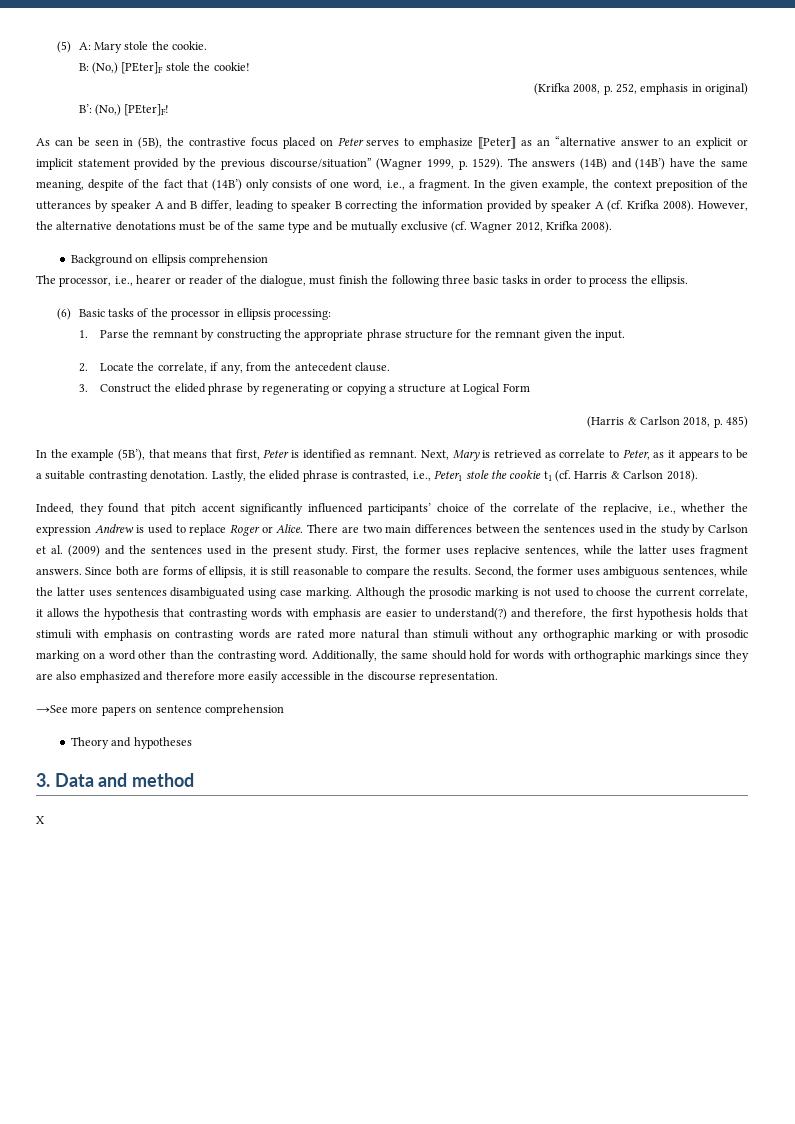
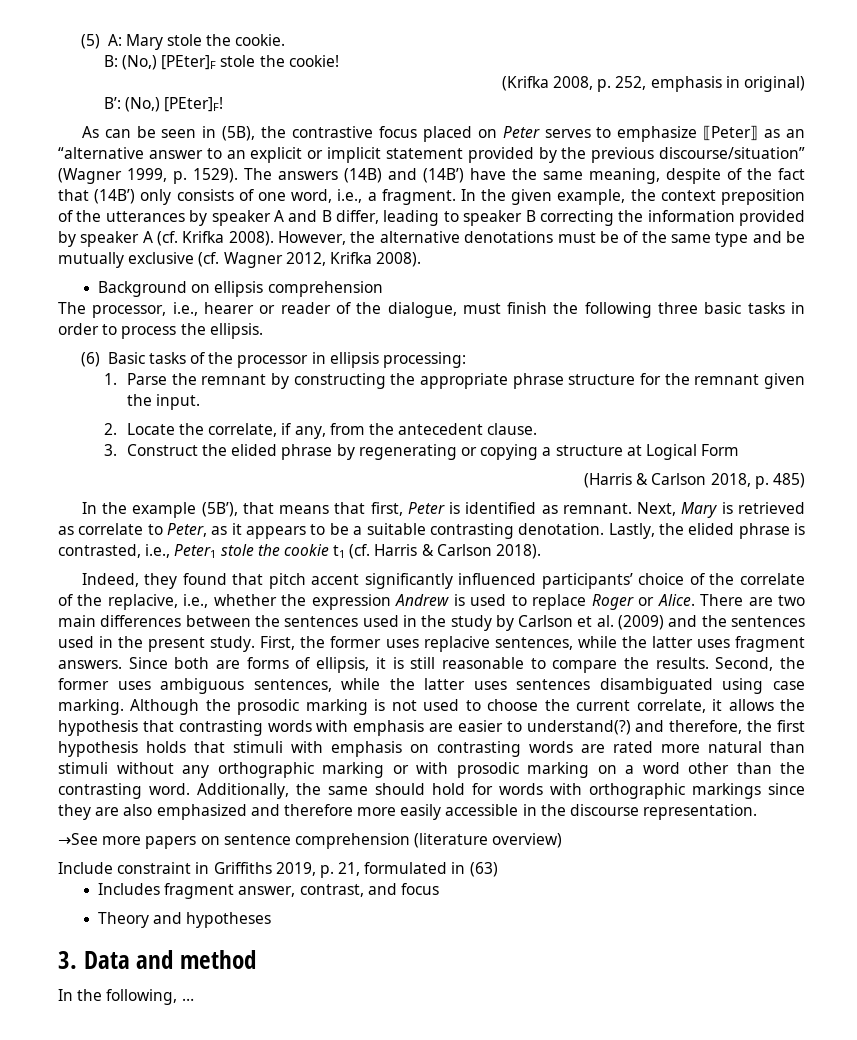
(284, 710) none -> [414,833,563,848] [58,862,498,878] [97,883,439,899] (literature overview) // Include constraint in Griffiths 2019, p. 21, formulated in (63) // Includes fragment answer, contrast, and focus
[36,816,45,824] X -> [58,989,194,1005] In the following, …

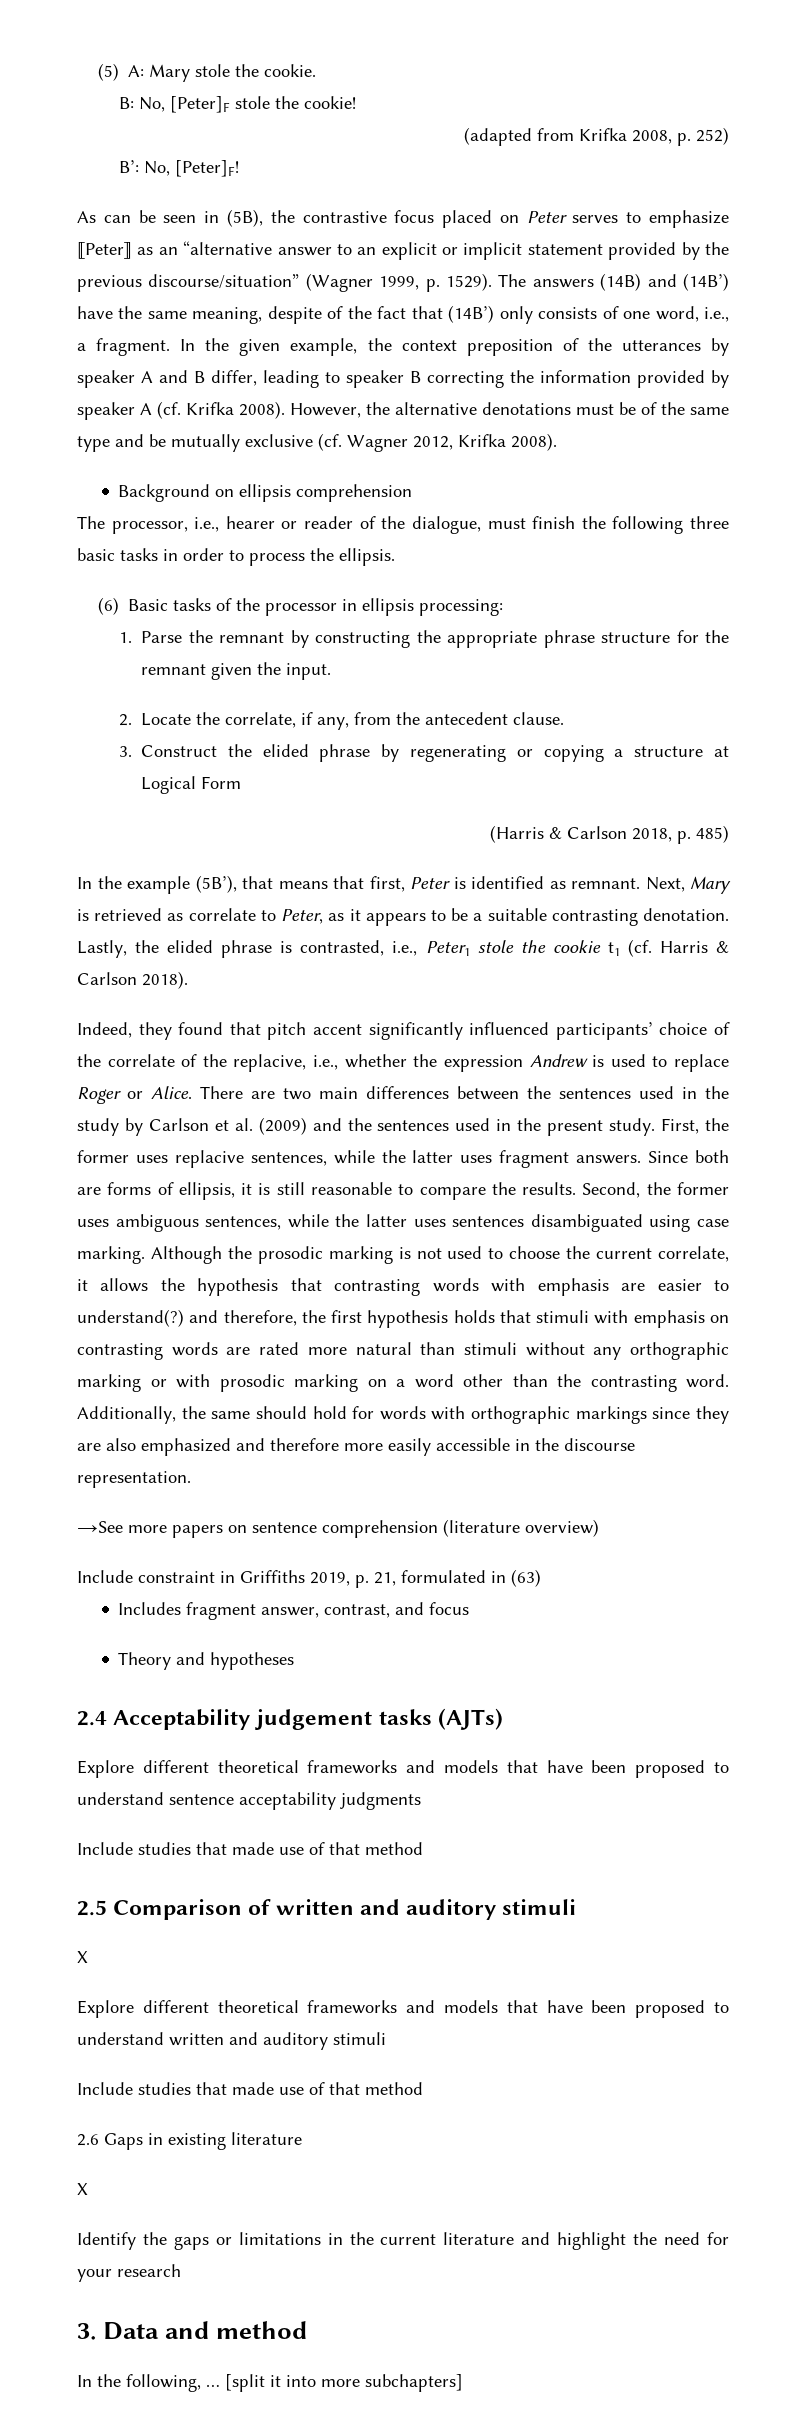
[122,55,217,70] (No,) [PEter]F -> [138,96,230,113] No, [Peter]F
[501,76,805,92] (Krifka 2008, p. 252, emphasis in original) -> [464,127,729,146] (adapted from Krifka 2008, p. 252)
[125,97,224,112] (No,) [PEter]F! -> [143,160,239,177] No, [Peter]F!
(272, 920) none -> [77,1708,503,1730] [77,1760,729,1778] [77,1792,421,1810] [77,1842,423,1855] [77,1899,577,1920] [77,1951,88,1963] [77,2000,729,2018] [77,2032,386,2050] [77,2082,423,2095] [77,2132,302,2150] [77,2183,88,2195] [77,2232,729,2250] [77,2264,181,2282] // 2.4 Acceptability judgement tasks (AJTs) // Explore different theoretical frameworks and models that have been proposed to understand sentence acceptability judgments // Include studies that made use of that method // 2.5 Comparison of written and auditory stimuli // X // Explore different theoretical frameworks and models that have been proposed to understand written and auditory stimuli // Include studies that made use of that method // 2.6 Gaps in existing literature // X // Identify the gaps or limitations in the current literature and highlight the need for your research
(194, 999) none -> [225,2374,463,2392] [split it into more subchapters]

